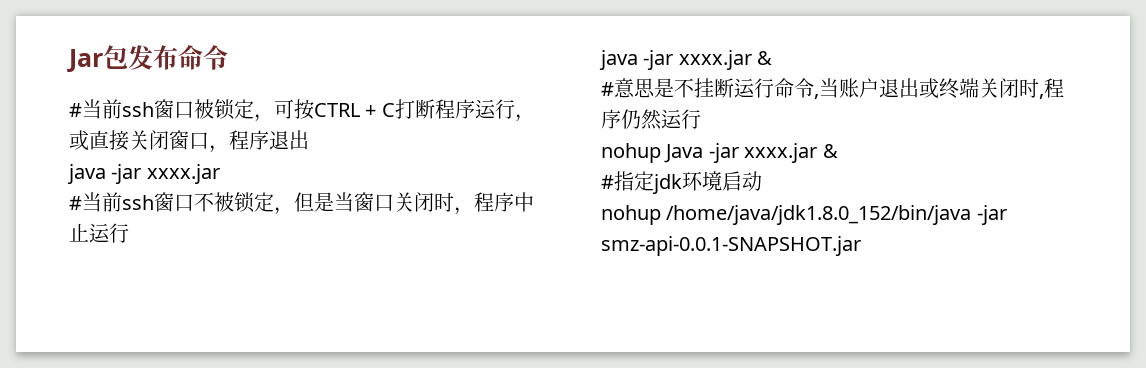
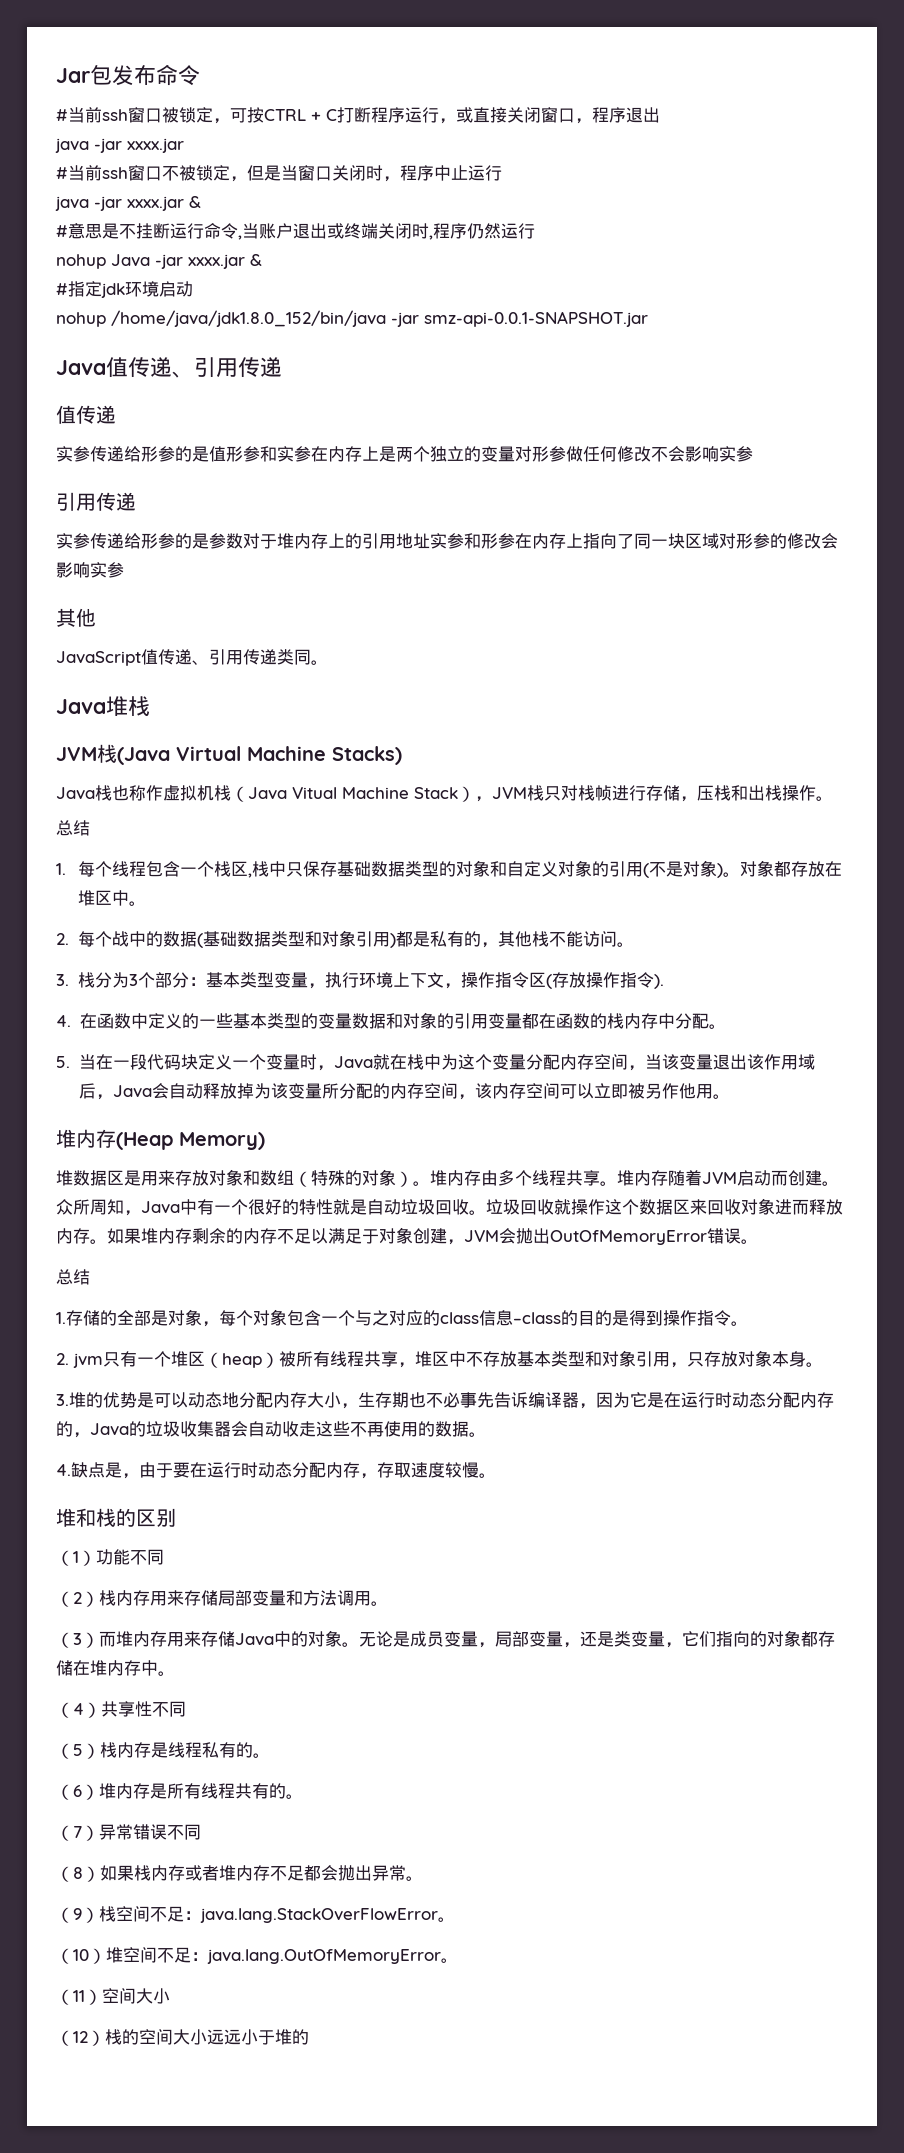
(861, 246) none -> [56,357,282,378] [56,405,116,424] [56,446,753,462] [56,492,136,511] [56,533,838,549] [56,562,124,578] [56,608,96,627] [56,649,328,666] [56,696,150,717] [56,744,402,765] [56,785,833,802] [56,820,90,836] [56,860,842,878] [77,890,146,906] [56,930,634,948] [56,972,664,989] [56,1012,726,1029] [56,1054,815,1071] [78,1083,730,1100] [56,1129,265,1150] [56,1169,839,1187] [56,1198,843,1216] [56,1227,758,1245] [56,1269,90,1285] [56,1309,748,1327] [56,1350,823,1368] [56,1392,834,1409] [56,1421,486,1438] [56,1462,496,1479] [56,1508,176,1527] [56,1549,164,1566] [56,1590,388,1607] [56,1630,835,1648] [56,1660,175,1676] [56,1701,186,1718] [56,1742,270,1759] [56,1783,303,1800] [56,1824,201,1841] [56,1865,423,1882] [56,1906,455,1923] [56,1947,458,1964] [56,1988,170,2005] [56,2029,309,2046] // Java值传递、引用传递 // 值传递 // 实参传递给形参的是值形参和实参在内存上是两个独立的变量对形参做任何修改不会影响实参 // 引用传递 // 实参传递给形参的是参数对于堆内存上的引用地址实参和形参在内存上指向了同一块区域对形参的修改会影响实参 // 其他 // JavaScript值传递、引用传递类同。 // Java堆栈 // JVM栈(Java Virtual Machine Stacks) // Java栈也称作虚拟机栈（Java Vitual Machine Stack），JVM栈只对栈帧进行存储，压栈和出栈操作。 // 总结 // 1.每个线程包含一个栈区,栈中只保存基础数据类型的对象和自定义对象的引用(不是对象)。对象都存放在堆区中。 // 2.每个战中的数据(基础数据类型和对象引用)都是私有的，其他栈不能访问。 // 3.栈分为3个部分：基本类型变量，执行环境上下文，操作指令区(存放操作指令). // 4.在函数中定义的一些基本类型的变量数据和对象的引用变量都在函数的栈内存中分配。 // 5.当在一段代码块定义一个变量时，Java就在栈中为这个变量分配内存空间，当该变量退出该作用域后，Java会自动释放掉为该变量所分配的内存空间，该内存空间可以立即被另作他用。 // 堆内存(Heap Memory) // 堆数据区是用来存放对象和数组（特殊的对象）。堆内存由多个线程共享。堆内存随着JVM启动而创建。众所周知，Java中有一个很好的特性就是自动垃圾回收。垃圾回收就操作这个数据区来回收对象进而释放内存。如果堆内存剩余的内存不足以满足于对象创建，JVM会抛出OutOfMemoryError错误。 // 总结 // 1.存储的全部是对象，每个对象包含一个与之对应的class信息–class的目的是得到操作指令。 // 2. jvm只有一个堆区（heap）被所有线程共享，堆区中不存放基本类型和对象引用，只存放对象本身。 // 3.堆的优势是可以动态地分配内存大小，生存期也不必事先告诉编译器，因为它是在运行时动态分配内存的，Java的垃圾收集器会自动收走这些不再使用的数据。 // 4.缺点是，由于要在运行时动态分配内存，存取速度较慢。 // 堆和栈的区别 // （1）功能不同 // （2）栈内存用来存储局部变量和方法调用。 // （3）而堆内存用来存储Java中的对象。无论是成员变量，局部变量，还是类变量，它们指向的对象都存储在堆内存中。 // （4）共享性不同 // （5）栈内存是线程私有的。 // （6）堆内存是所有线程共有的。 // （7）异常错误不同 // （8）如果栈内存或者堆内存不足都会抛出异常。 // （9）栈空间不足：java.lang.StackOverFlowError。 // （10）堆空间不足：java.lang.OutOfMemoryError。 // （11）空间大小 // （12）栈的空间大小远远小于堆的

